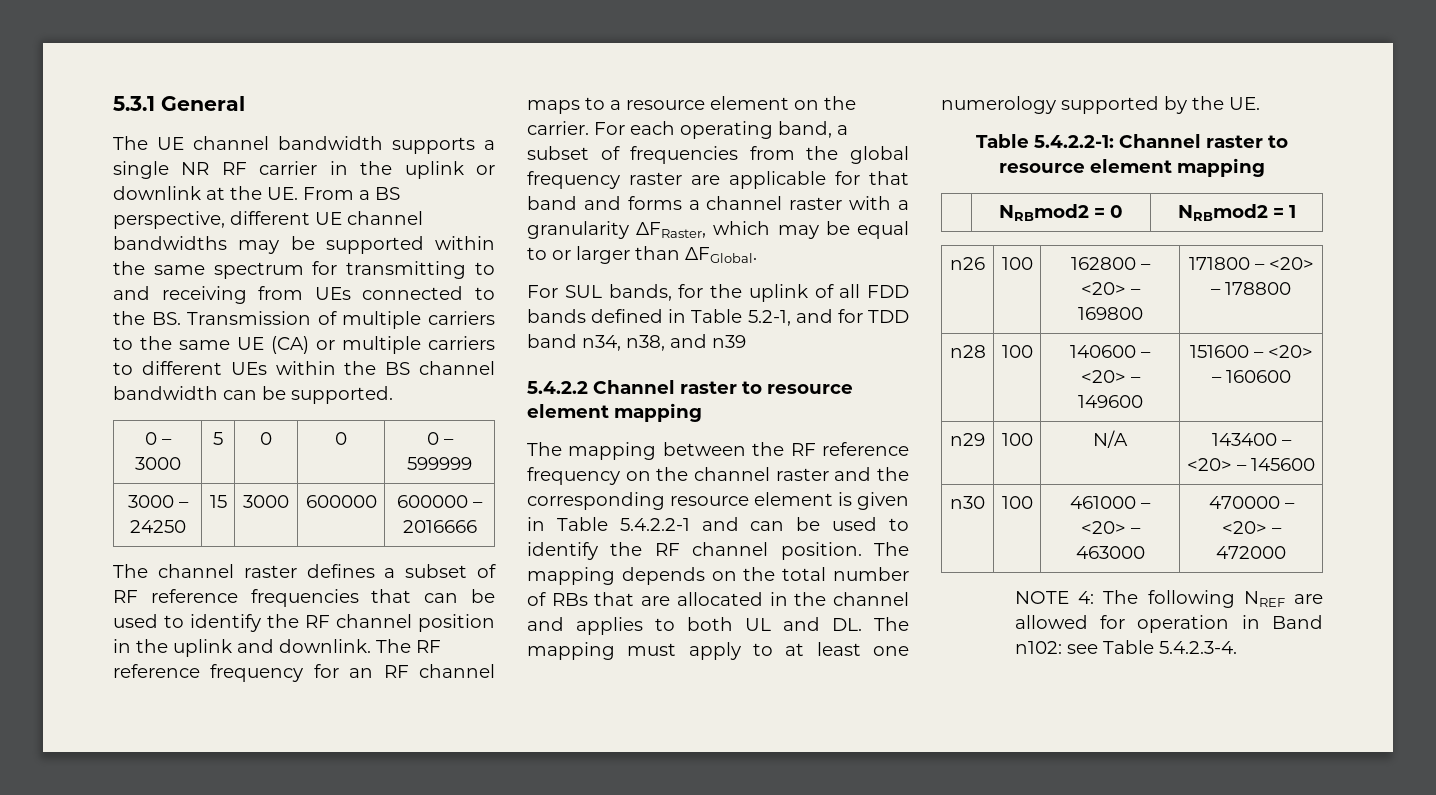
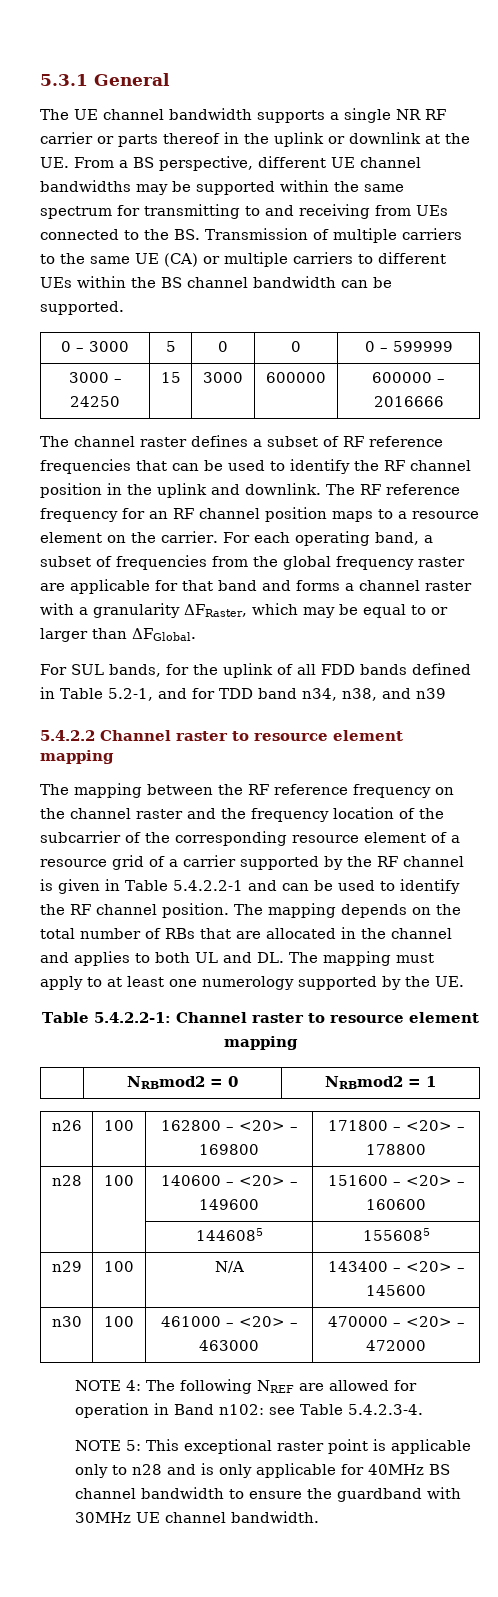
(318, 168) none -> [97,133,220,147] or parts thereof
(495, 671) none -> [265,507,327,522] position
[527,492,833,510] corresponding resource element -> [251,807,444,822] [40,831,460,846] [40,855,464,870] frequency location of the subcarrier of the corresponding resource element of a resource grid of a carrier supported by the RF channel
(1291, 376) none -> [195,1228,263,1241] [362,1228,430,1241] // | | 1446085 | 1556085
(1237, 647) none -> [75,1439,472,1454] [75,1463,451,1478] [75,1487,462,1502] [75,1511,320,1523] // NOTE 5: This exceptional raster point is applicable only to n28 and is only applicable for 40MHz BS channel bandwidth to ensure the guardband with 30MHz UE channel bandwidth.

